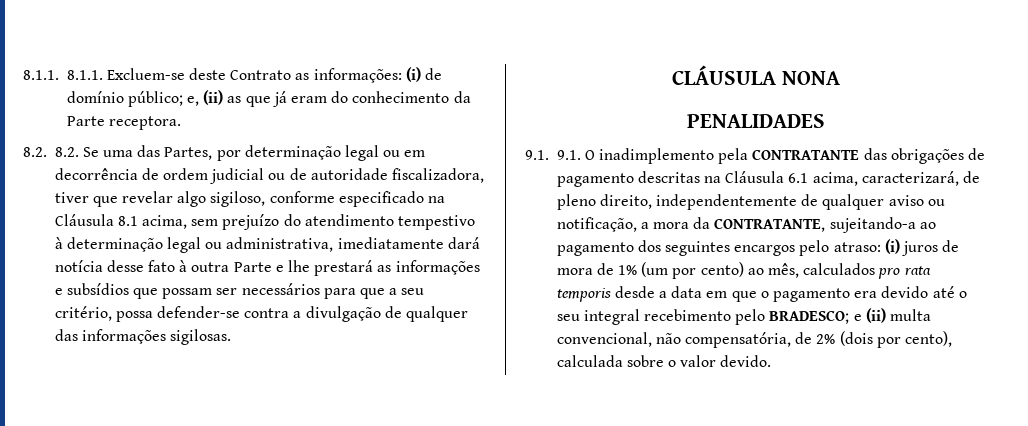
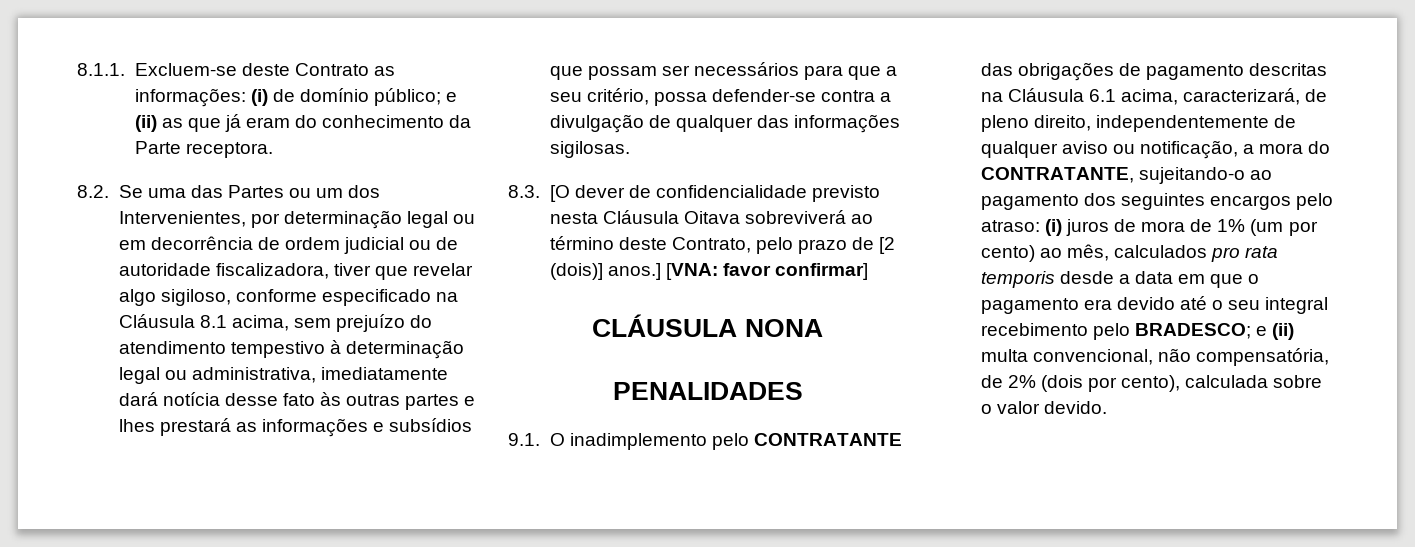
[23,70,103,80] 8.1.1. 8.1.1. -> [77,63,125,76] 8.1.1.
[187,96,200,106] e, -> [446,92,458,102] e
[54,147,79,157] 8.2. -> (109, 191) none
[164,147,213,160] Partes, -> [227,185,381,198] [118,211,246,227] Partes ou um dos Intervenientes,
[179,260,311,272] à outra Parte e lhe -> [320,392,476,410] [118,419,155,432] às outras partes e lhes
(232, 337) none -> [508,185,881,202] [549,210,874,224] [549,236,896,254] [549,263,869,280] // 8.3. [O dever de confidencialidade previsto nesta Cláusula Oitava sobreviverá ao término deste Contrato, pelo prazo de [2 (dois)] anos.] [VNA: favor confirmar]
[556,150,581,160] 9.1. -> (540, 439) none
[718,148,749,164] pela -> [711,433,749,450] pelo
[693,217,916,233] da CONTRATANTE, sujeitando-a -> [1308,141,1331,154] [980,167,1245,184] do CONTRATANTE, sujeitando-o

